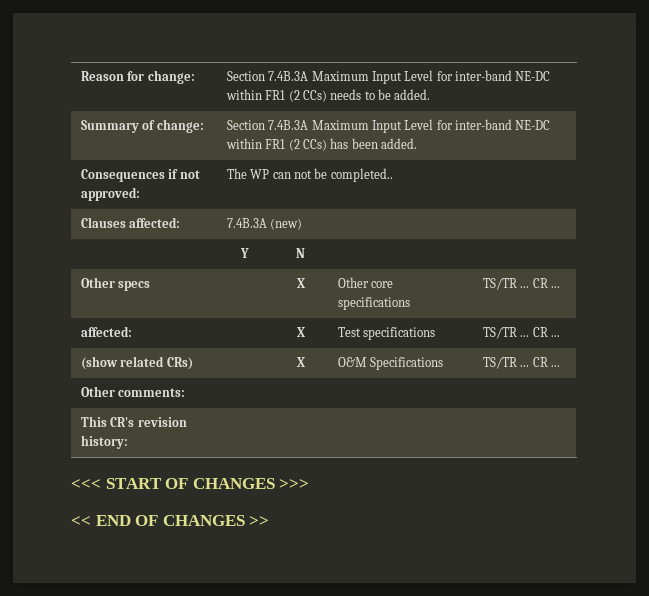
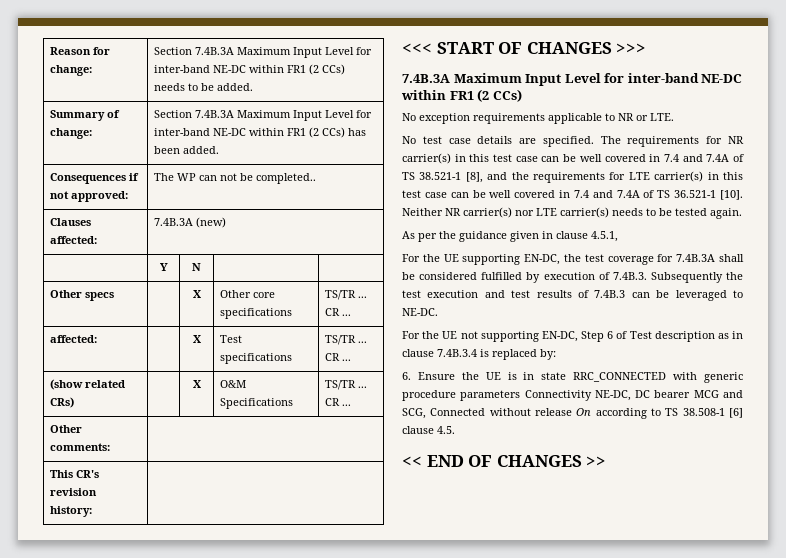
(310, 484) none -> [402,73,743,86] [401,89,522,102] [402,113,674,124] [402,136,744,147] [402,153,744,164] [402,171,743,183] [402,190,743,200] [402,207,742,219] [402,231,618,242] [402,254,744,265] [402,272,743,283] [402,290,743,301] [402,308,438,316] [402,331,743,342] [402,349,556,360] [402,372,743,383] [402,390,743,401] [402,408,743,419] [402,426,455,434] // 7.4B.3A Maximum Input Level for inter-band NE-DC within FR1 (2 CCs) // No exception requirements applicable to NR or LTE. // No test case details are specified. The requirements for NR carrier(s) in this test case can be well covered in 7.4 and 7.4A of TS 38.521-1 [8], and the requirements for LTE carrier(s) in this test case can be well covered in 7.4 and 7.4A of TS 36.521-1 [10]. Neither NR carrier(s) nor LTE carrier(s) needs to be tested again. // As per the guidance given in clause 4.5.1, // For the UE supporting EN-DC, the test coverage for 7.4B.3A shall be considered fulfilled by execution of 7.4B.3. Subsequently the test execution and test results of 7.4B.3 can be leveraged to NE-DC. // For the UE not supporting EN-DC, Step 6 of Test description as in clause 7.4B.3.4 is replaced by: // 6. Ensure the UE is in state RRC_CONNECTED with generic procedure parameters Connectivity NE-DC, DC bearer MCG and SCG, Connected without release On according to TS 38.508-1 [6] clause 4.5.

